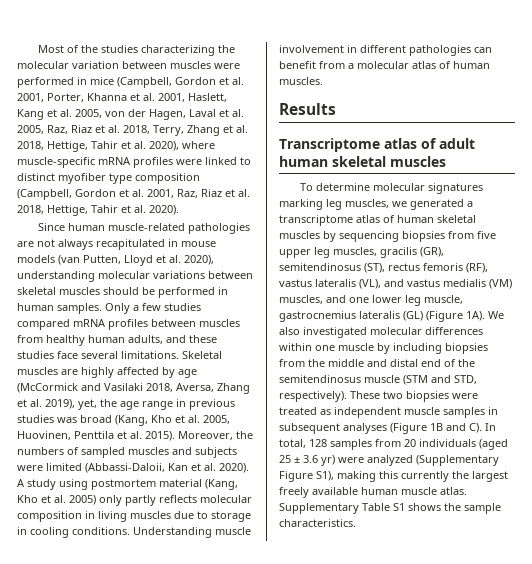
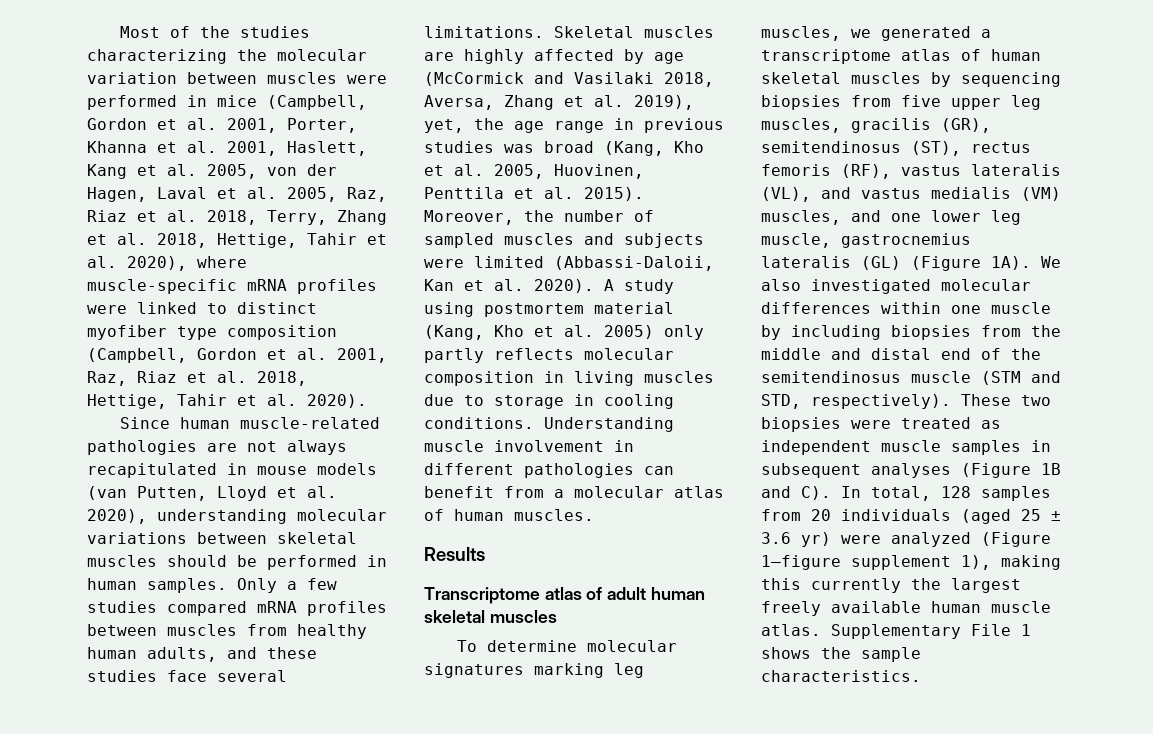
[17,447,64,455] numbers -> [564,210,624,222] number
[416,455,499,466] [279,471,334,482] (Supplementary Figure S1), -> [981,532,1051,547] [761,555,991,570] (Figure 1—figure supplement 1),
[362,503,405,511] Table S1 -> [971,624,1031,636] File 1

